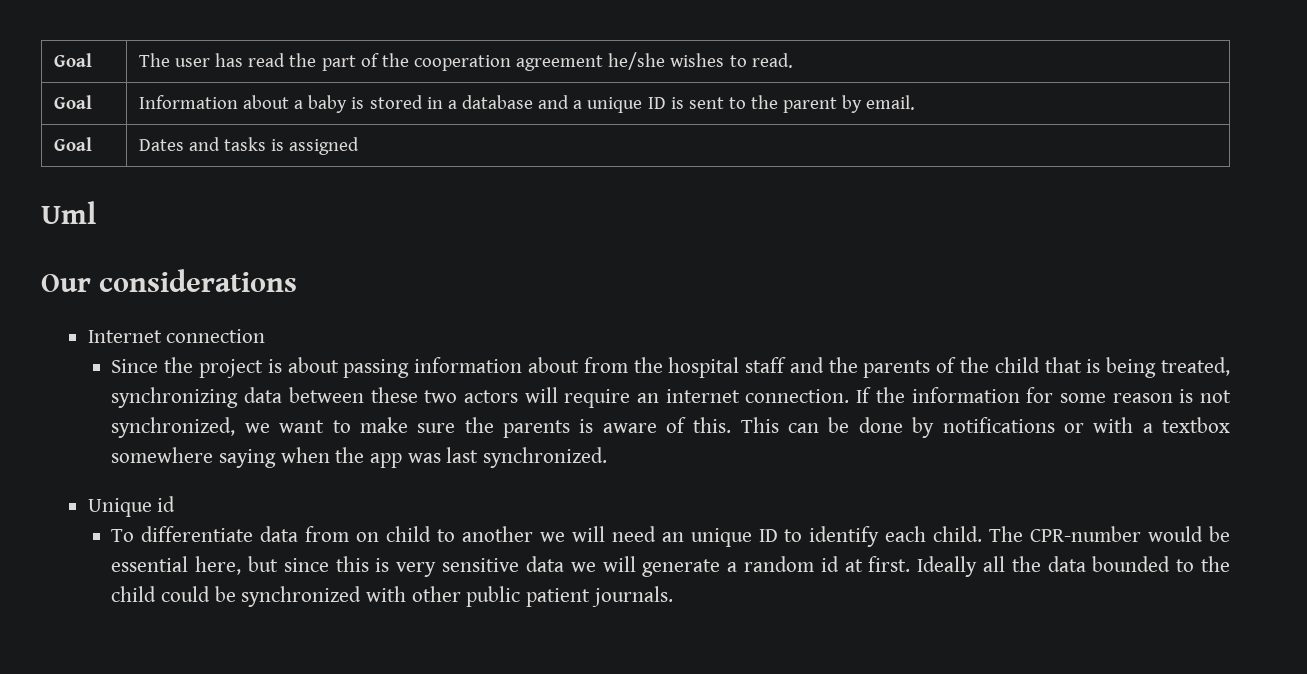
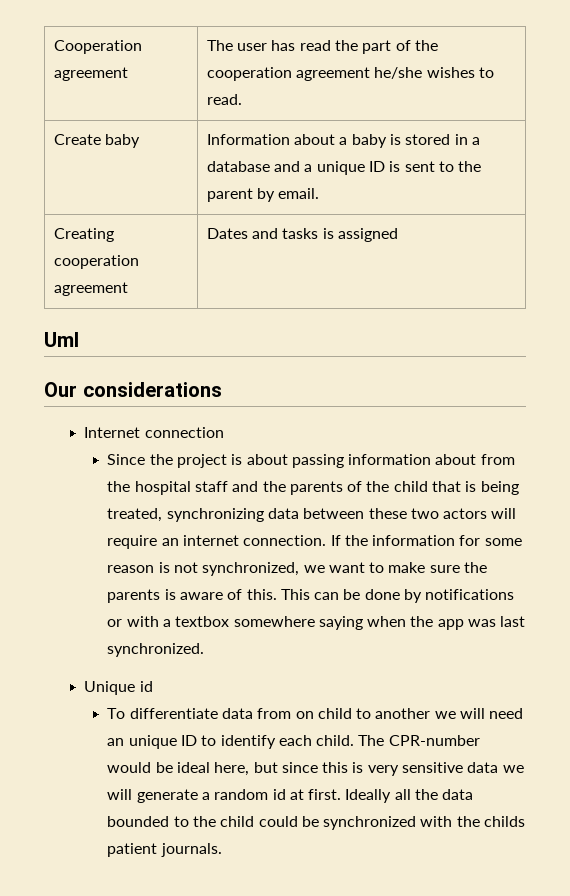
[53,53,92,67] Goal -> [53,40,142,54] [53,67,128,81] Cooperation agreement
[53,95,92,109] Goal -> [53,134,140,148] Create baby
[53,137,92,151] Goal -> [53,228,114,242] [53,255,139,269] [53,282,128,296] Creating cooperation agreement
[111,556,189,572] essential -> [176,762,210,773] ideal
[411,586,521,607] other public -> [456,816,526,827] the childs

